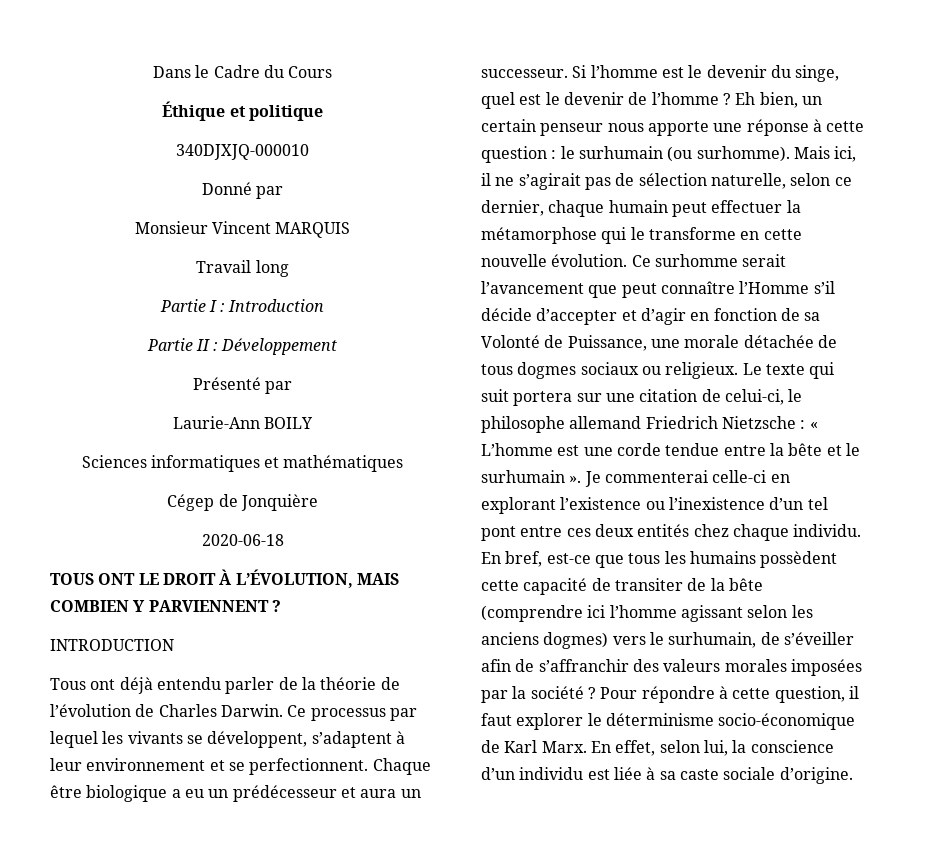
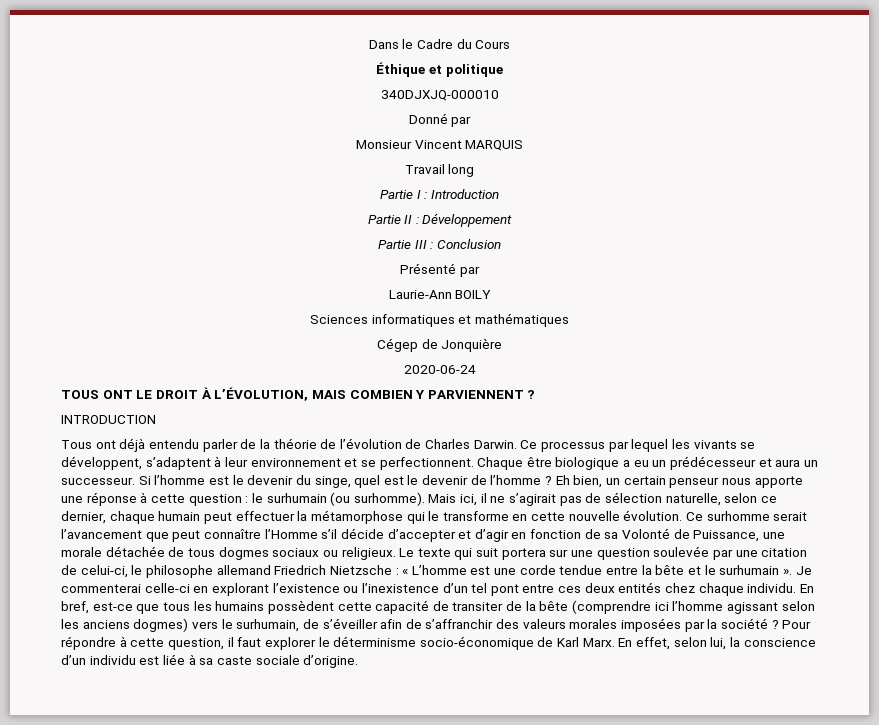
(338, 346) none -> [378,239,501,249] // Partie III : Conclusion
[201,534,284,546] 2020-06-18 -> [403,365,476,374] 2020-06-24
(635, 397) none -> [596,546,758,560] question soulevée par une

